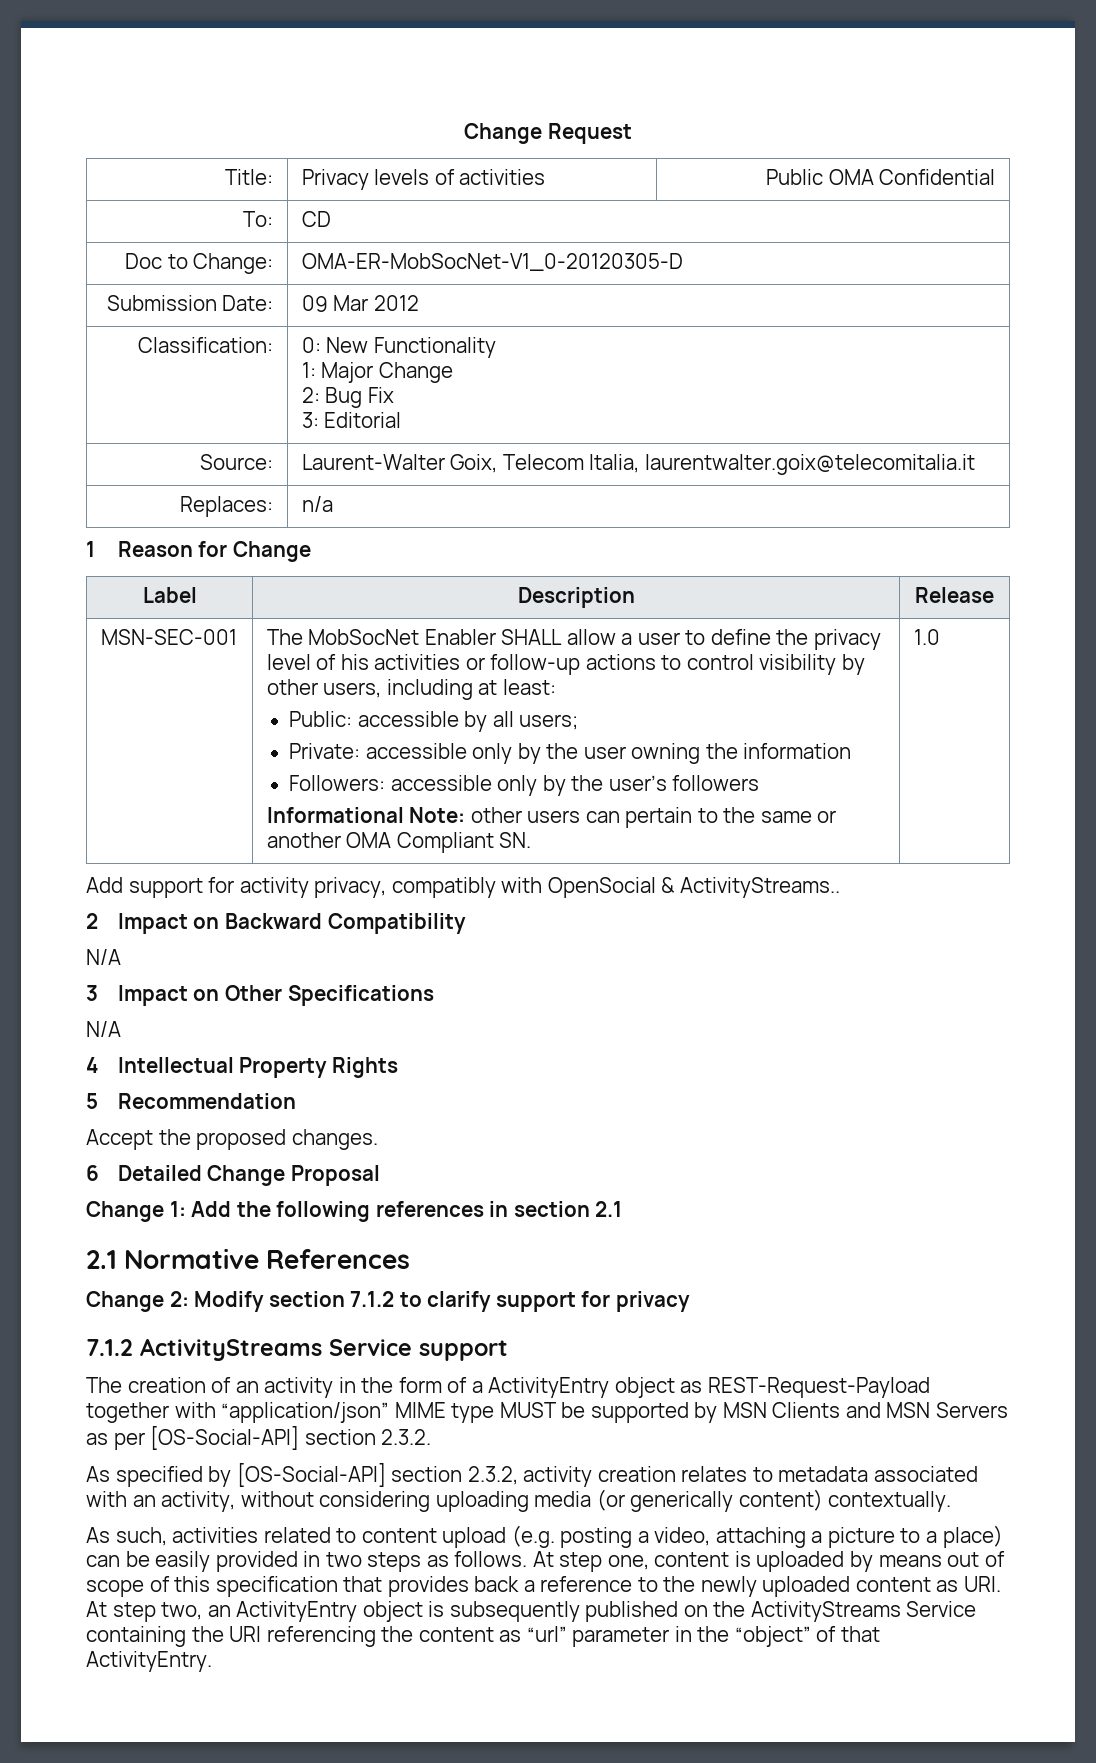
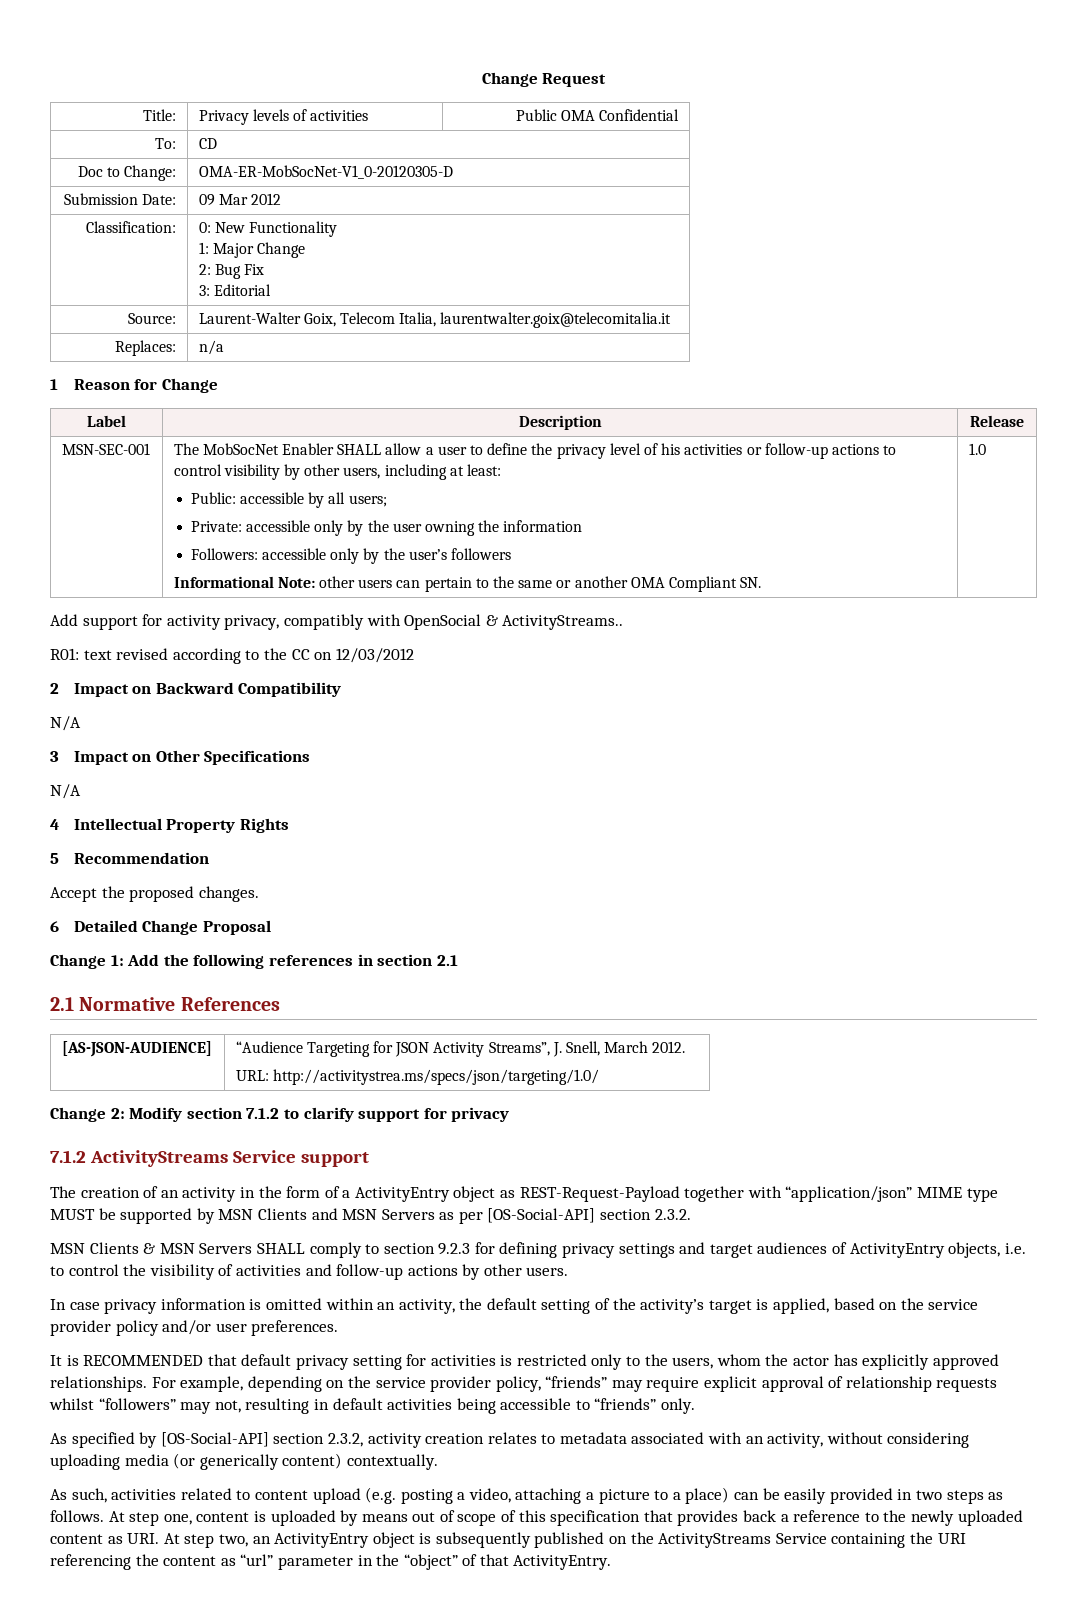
(840, 887) none -> [50,648,414,664] // R01: text revised according to the CC on 12/03/2012
(411, 1259) none -> [61,1041,212,1057] [235,1041,686,1057] [235,1069,599,1085] // [AS-JSON-AUDIENCE] | “Audience Targeting for JSON Activity Streams”, J. Snell, March 2012. // URL: http://activitystrea.ms/specs/json/targeting/1.0/
(432, 1437) none -> [50,1242,1026,1258] [50,1264,569,1280] [50,1298,979,1314] [50,1320,339,1336] [50,1354,999,1370] [50,1376,998,1392] [49,1398,696,1414] // MSN Clients & MSN Servers SHALL comply to section 9.2.3 for defining privacy settings and target audiences of ActivityEntry objects, i.e. to control the visibility of activities and follow-up actions by other users. // In case privacy information is omitted within an activity, the default setting of the activity’s target is applied, based on the service provider policy and/or user preferences. // It is RECOMMENDED that default privacy setting for activities is restricted only to the users, whom the actor has explicitly approved relationships. For example, depending on the service provider policy, “friends” may require explicit approval of relationship requests whilst “followers” may not, resulting in default activities being accessible to “friends” only.

